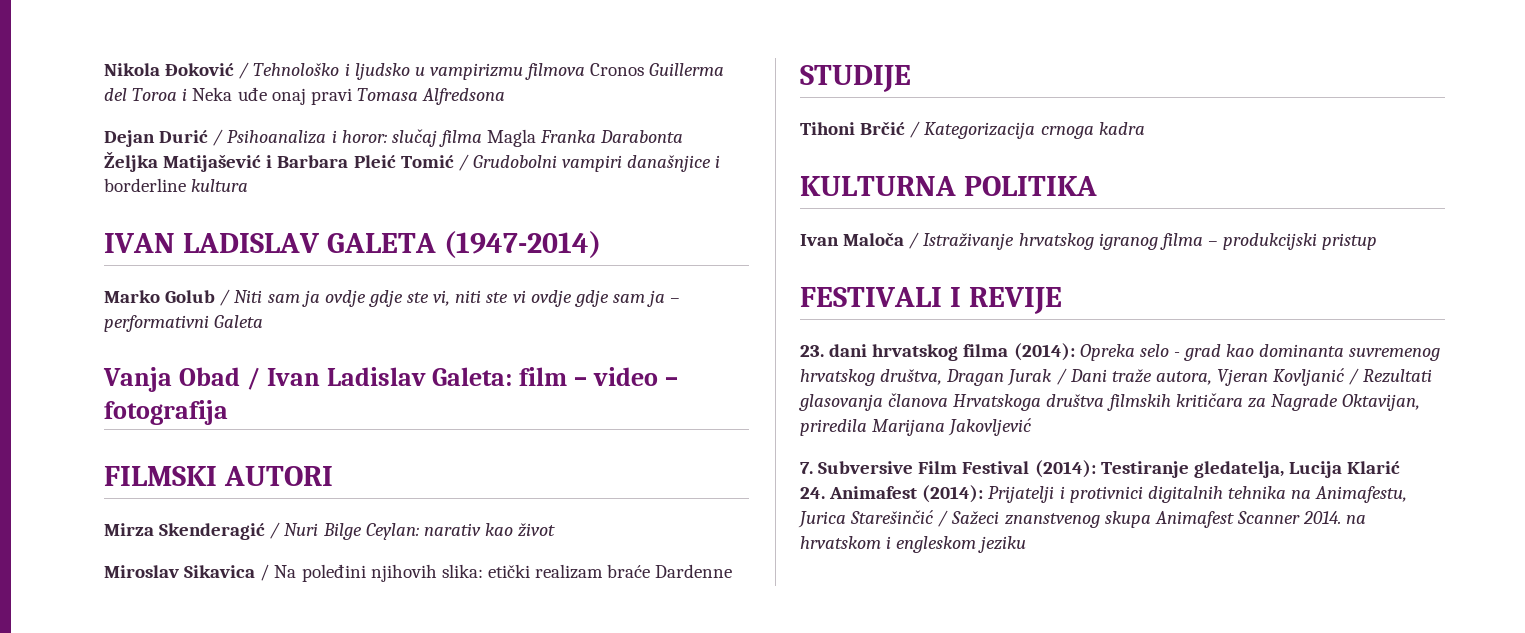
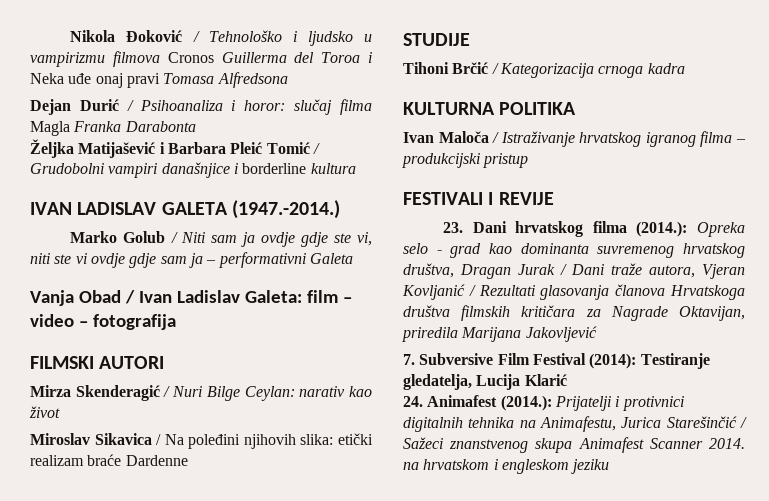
[443,231,601,258] (1947-2014) -> [232,200,341,219] (1947.-2014.)
[829,344,868,357] dani -> [472,221,507,233] Dani
[1013,343,1075,361] (2014): -> [636,221,688,237] (2014.):
[922,485,984,503] (2014): -> [500,395,552,411] (2014.):

